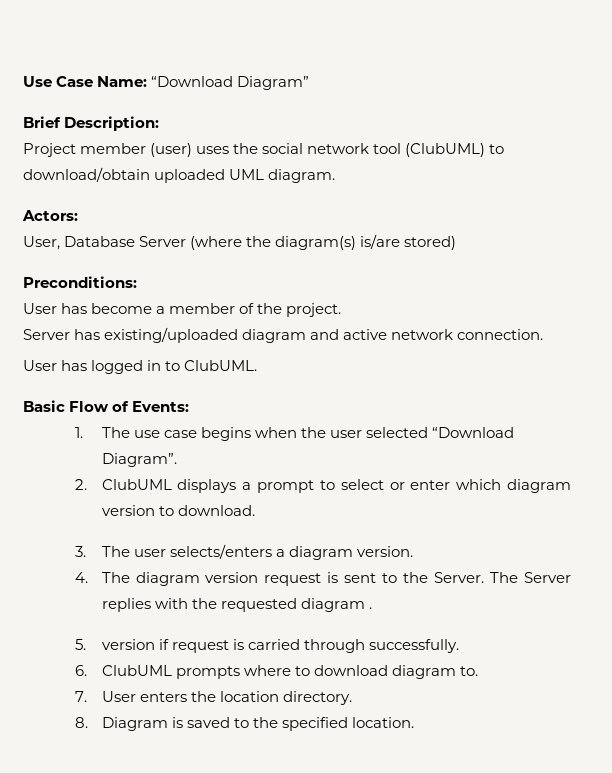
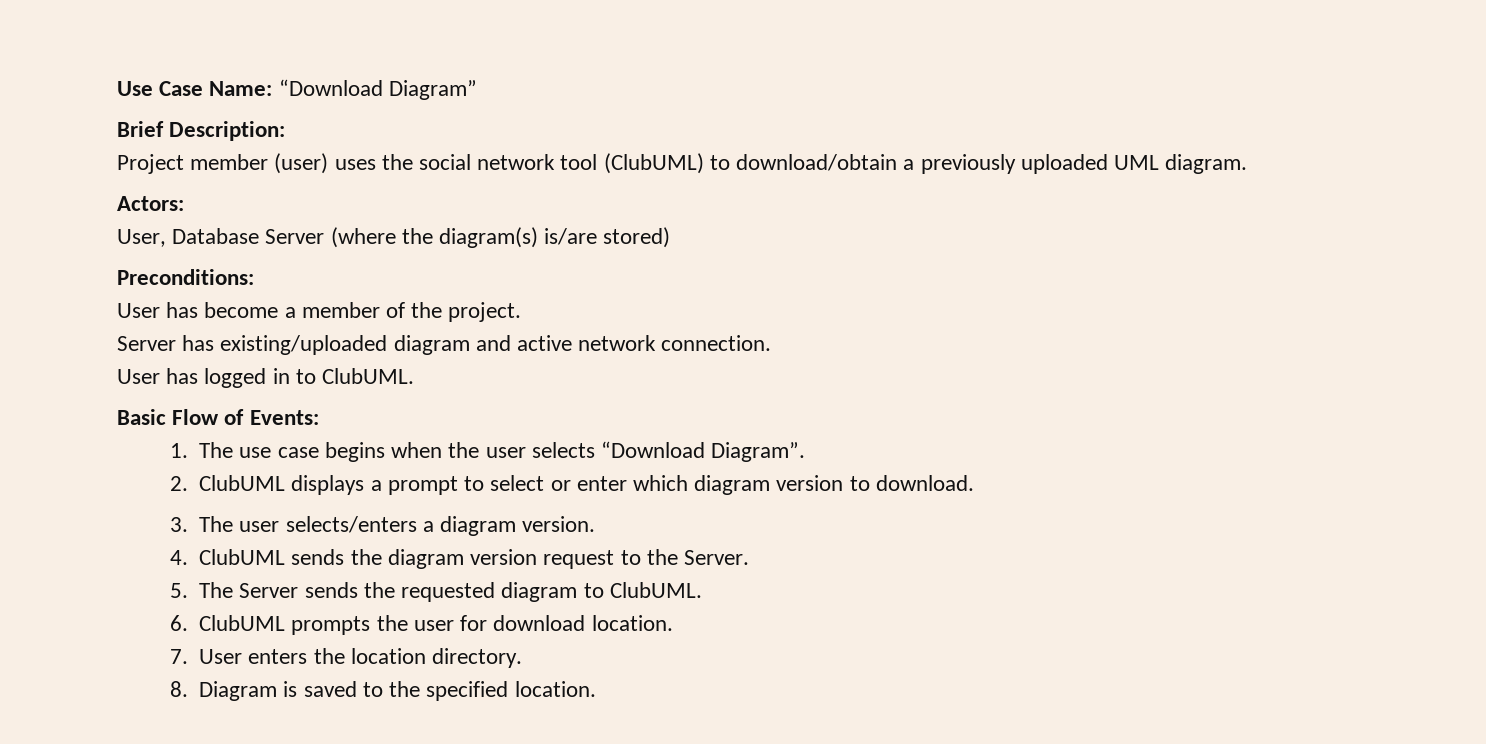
(150, 174) none -> [903,154,1016,174] a previously
[365,427,428,438] selected -> [531,442,595,458] selects
[101,572,130,583] The -> [199,549,382,565] ClubUML sends the
[327,572,377,583] is sent -> (615, 559) none
(485, 577) none -> [169,583,188,598] // 5.
[101,598,188,612] replies with -> [304,582,358,598] sends
[368,607,372,609] [75,639,459,653] [75,665,478,679] . // 5. version if request is carried through successfully. // 6. ClubUML prompts where to download diagram to. -> [583,582,702,598] [169,615,673,635] to ClubUML. // 6. ClubUML prompts the user for download location.

